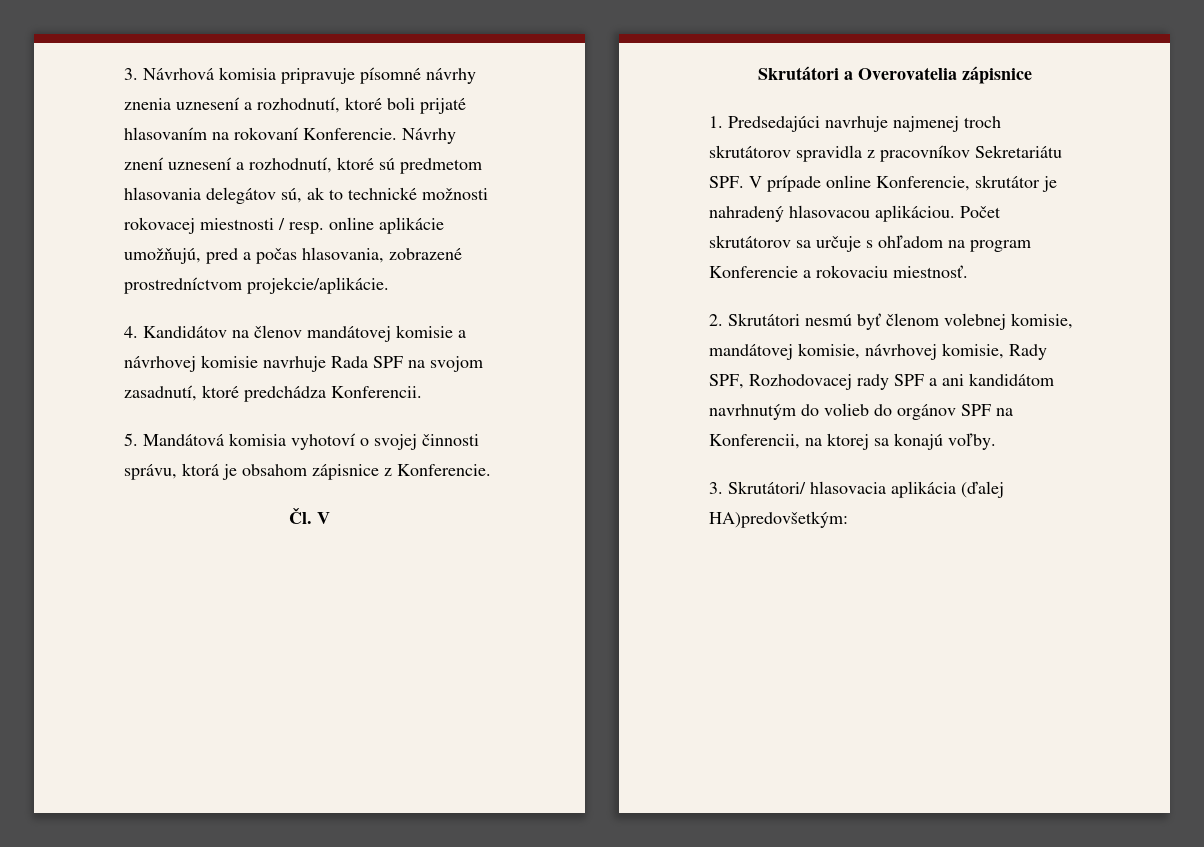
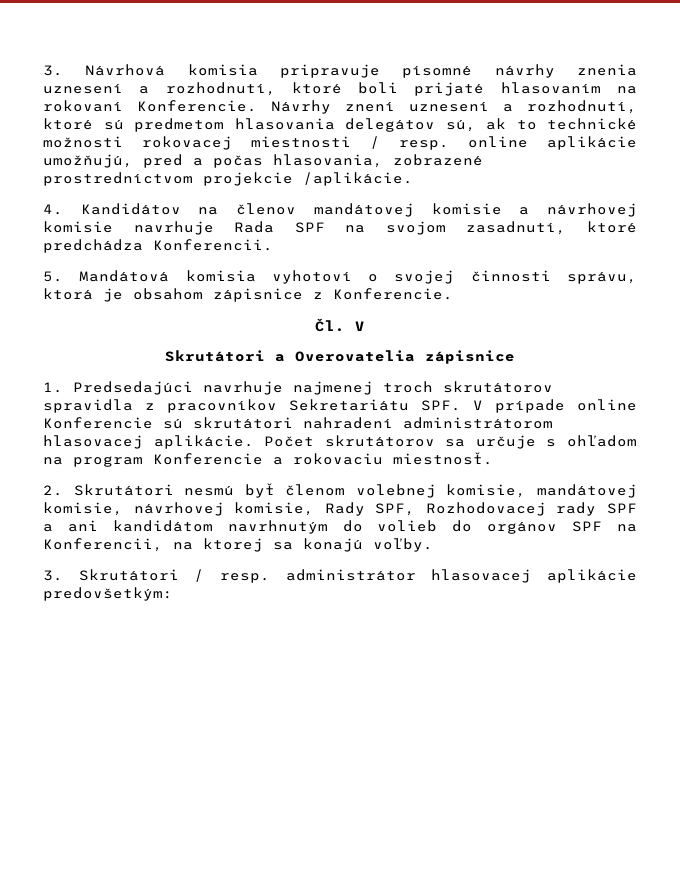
[247,277,389,294] projekcie/aplikácie. -> [203,172,413,186] projekcie /aplikácie.
[876,175,1057,192] [709,205,955,222] Konferencie, skrutátor je nahradený hlasovacou aplikáciou. -> [43,417,553,429] [43,435,254,449] Konferencie sú skrutátori nahradení administrátorom hlasovacej aplikácie.
[728,481,1004,498] [709,511,848,528] Skrutátori/ hlasovacia aplikácia (ďalej HA)predovšetkým: -> [78,569,637,583] [43,587,173,601] Skrutátori / resp. administrátor hlasovacej aplikácie predovšetkým:

